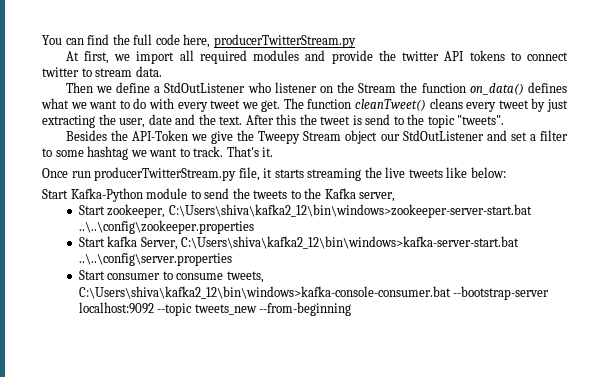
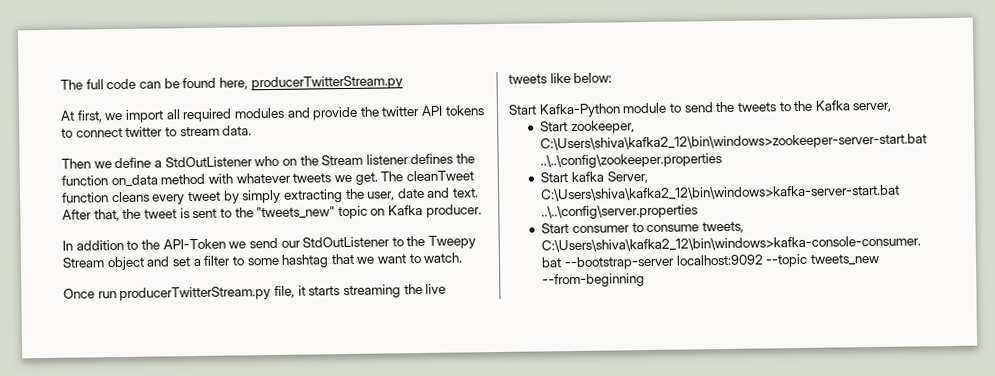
[42,34,180,45] You can find the full code -> [60,77,217,90] The full code can be found
[274,82,317,93] listener -> (280, 161) none
[400,82,567,95] [41,98,241,112] the function on_data() defines what we want to do with every tweet -> [365,153,476,165] [61,172,332,188] listener defines the function on_data method with whatever tweets
[307,99,427,111] function cleanTweet() -> [405,170,474,182] [62,192,109,203] cleanTweet function
[546,99,568,112] just -> [242,189,282,204] simply
[198,114,216,125] the -> (451, 192) none
[276,114,297,125] this -> [93,209,120,222] that,
[365,114,505,128] [65,130,234,144] send to the topic "tweets". // Besides the API-Token we give -> [192,204,482,220] [62,236,404,251] sent to the "tweets_new" topic on Kafka producer. // In addition to the API-Token we send our StdOutListener to
[380,130,484,141] our StdOutListener -> (145, 263) none
[130,146,274,157] we want to track. That's it. -> [330,252,463,265] that we want to watch.

